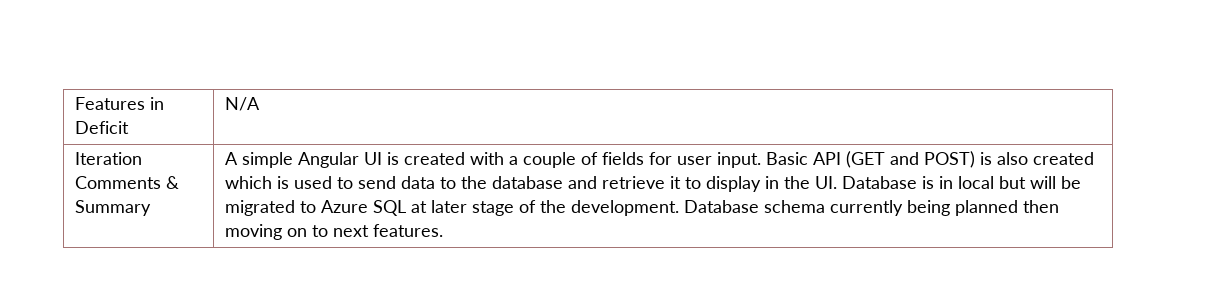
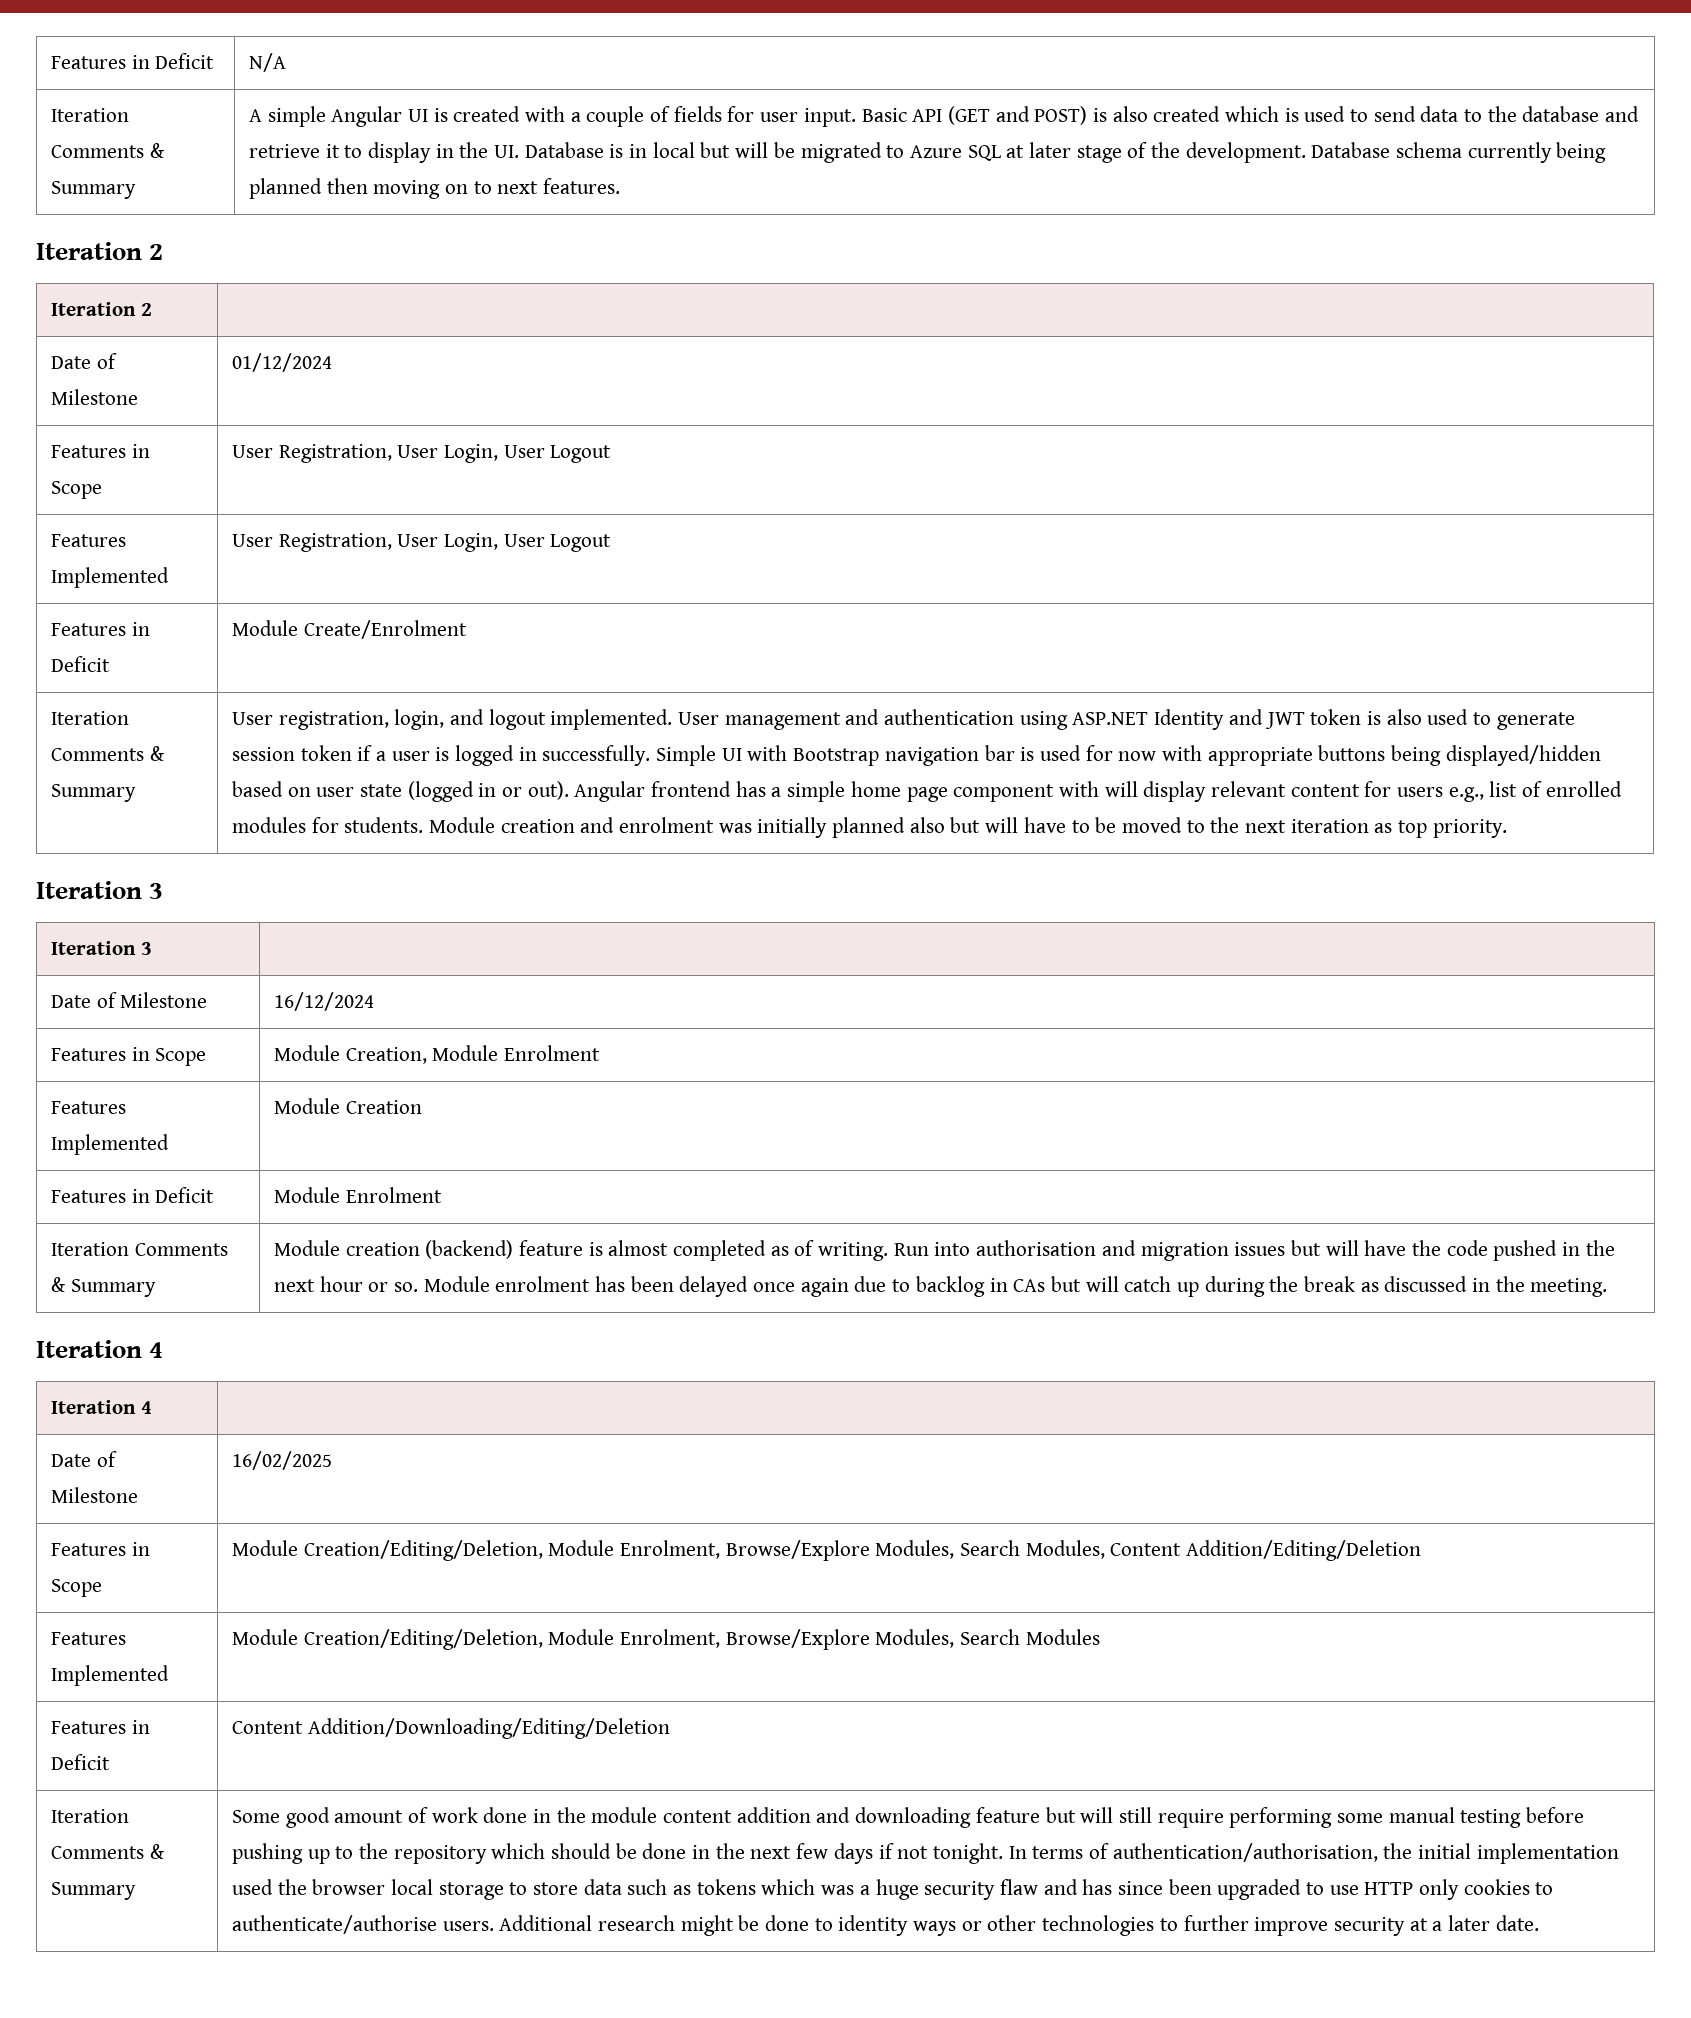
(443, 230) none -> [36,242,164,260] [51,302,152,316] [51,353,117,369] [51,389,139,405] [232,353,333,372] [51,444,150,458] [51,481,103,499] [232,444,612,463] [51,534,127,547] [51,567,170,588] [232,533,612,552] [51,622,150,636] [51,656,111,672] [232,620,467,639] [51,711,130,725] [51,746,165,761] [51,784,137,802] [232,709,1575,730] [232,745,1601,766] [232,781,1622,802] [232,817,1507,838] [36,881,164,899] [51,941,152,955] [51,992,208,1008] [274,992,375,1011] [51,1047,207,1066] [274,1045,601,1064] [51,1101,127,1114] [51,1134,170,1155] [274,1098,422,1114] [51,1187,215,1203] [274,1187,442,1203] [51,1242,228,1256] [51,1277,156,1297] [274,1240,1615,1261] [274,1276,1608,1297] [36,1340,164,1358] [51,1400,152,1414] [51,1451,117,1467] [51,1487,139,1503] [232,1451,333,1470] [51,1542,150,1556] [51,1579,103,1597] [232,1540,1422,1561] [51,1632,127,1645] [51,1665,170,1686] [232,1629,1100,1650] [51,1720,150,1734] [51,1754,111,1770] [232,1718,670,1739] [51,1809,130,1823] [51,1844,165,1859] [51,1882,137,1900] [232,1807,1584,1828] [232,1843,1619,1864] [232,1879,1554,1900] [232,1915,1539,1936] // Iteration 2 // Iteration 2 | // Date of Milestone | 01/12/2024 // Features in Scope | User Registration, User Login, User Logout // Features Implemented | User Registration, User Login, User Logout // Features in Deficit | Module Create/Enrolment // Iteration Comments & Summary | User registration, login, and logout implemented. User management and authentication using ASP.NET Identity and JWT token is also used to generate session token if a user is logged in successfully. Simple UI with Bootstrap navigation bar is used for now with appropriate buttons being displayed/hidden based on user state (logged in or out). Angular frontend has a simple home page component with will display relevant content for users e.g., list of enrolled modules for students. Module creation and enrolment was initially planned also but will have to be moved to the next iteration as top priority. // Iteration 3 // Iteration 3 | // Date of Milestone | 16/12/2024 // Features in Scope | Module Creation, Module Enrolment // Features Implemented | Module Creation // Features in Deficit | Module Enrolment // Iteration Comments & Summary | Module creation (backend) feature is almost completed as of writing. Run into authorisation and migration issues but will have the code pushed in the next hour or so. Module enrolment has been delayed once again due to backlog in CAs but will catch up during the break as discussed in the meeting. // Iteration 4 // Iteration 4 | // Date of Milestone | 16/02/2025 // Features in Scope | Module Creation/Editing/Deletion, Module Enrolment, Browse/Explore Modules, Search Modules, Content Addition/Editing/Deletion // Features Implemented | Module Creation/Editing/Deletion, Module Enrolment, Browse/Explore Modules, Search Modules // Features in Deficit | Content Addition/Downloading/Editing/Deletion // Iteration Comments & Summary | Some good amount of work done in the module content addition and downloading feature but will still require performing some manual testing before pushing up to the repository which should be done in the next few days if not tonight. In terms of authentication/authorisation, the initial implementation used the browser local storage to store data such as tokens which was a huge security flaw and has since been upgraded to use HTTP only cookies to authenticate/authorise users. Additional research might be done to identity ways or other technologies to further improve security at a later date.

